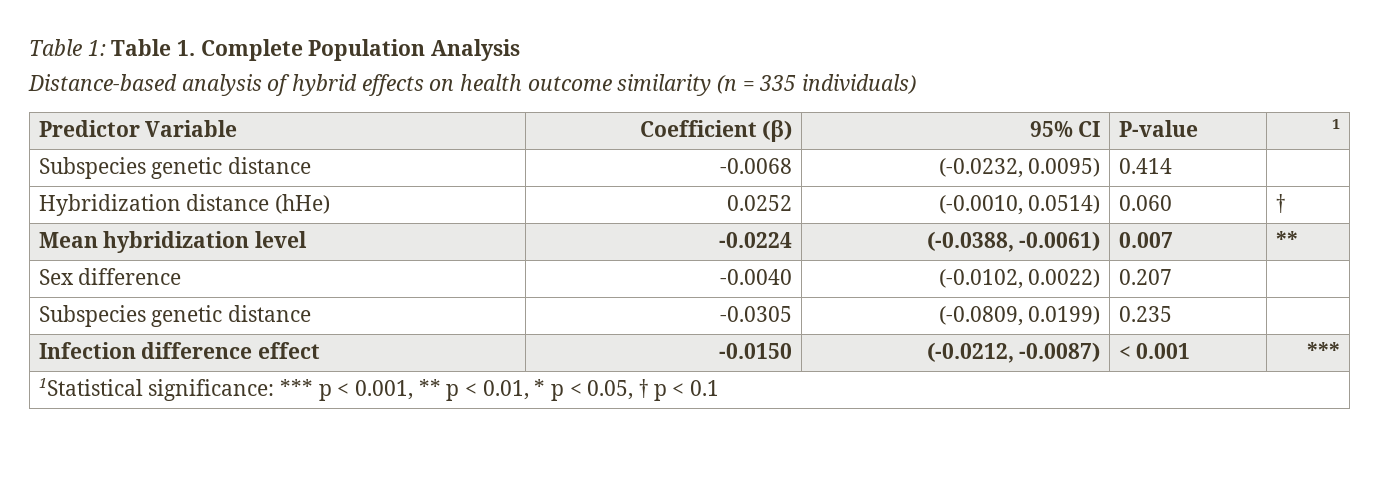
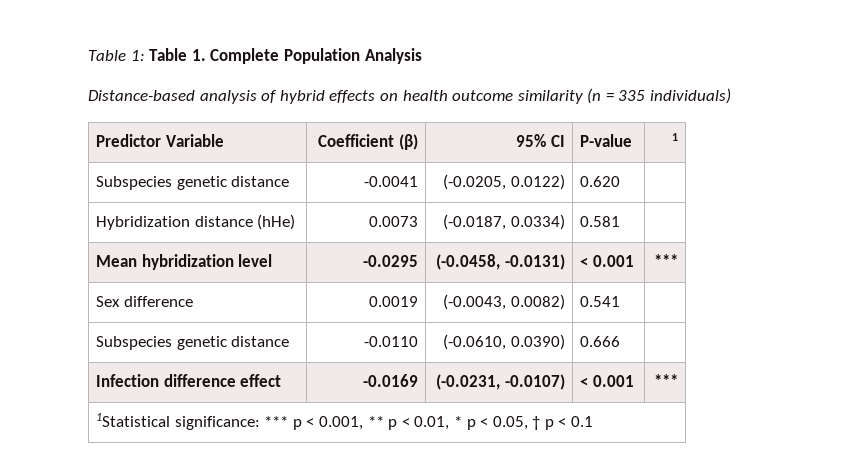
[720,158,793,174] [938,158,1101,178] [1118,158,1172,174] -0.0068 | (-0.0232, 0.0095) | 0.414 -> [363,176,418,187] [443,174,565,190] [580,176,621,187] -0.0041 | (-0.0205, 0.0122) | 0.620
[727,195,793,211] [938,195,1101,215] [1118,195,1172,211] [1275,194,1285,213] [38,231,307,253] [719,232,793,248] [926,231,1101,252] [1118,232,1173,248] [1275,231,1298,248] [38,268,182,285] [720,269,793,285] [938,269,1101,289] [1118,269,1172,285] [38,305,311,327] [720,306,793,322] [938,306,1101,326] [1118,306,1172,322] 0.0252 | (-0.0010, 0.0514) | 0.060 | † // Mean hybridization level | -0.0224 | (-0.0388, -0.0061) | 0.007 | ** // Sex difference | -0.0040 | (-0.0102, 0.0022) | 0.207 | // Subspecies genetic distance | -0.0305 | (-0.0809, 0.0199) | 0.235 -> [368,216,418,227] [443,214,565,230] [580,216,621,227] [96,254,273,270] [362,255,418,267] [436,254,565,270] [580,255,634,267] [653,254,678,267] [96,296,193,307] [368,296,418,307] [443,294,565,310] [580,296,621,307] [96,336,290,350] [363,336,418,347] [443,334,565,350] [580,336,621,347] 0.0073 | (-0.0187, 0.0334) | 0.581 | // Mean hybridization level | -0.0295 | (-0.0458, -0.0131) | < 0.001 | *** // Sex difference | 0.0019 | (-0.0043, 0.0082) | 0.541 | // Subspecies genetic distance | -0.0110 | (-0.0610, 0.0390) | 0.666
[719,343,793,359] [926,342,1101,363] -0.0150 | (-0.0212, -0.0087) -> [362,374,418,387] [436,374,565,390] -0.0169 | (-0.0231, -0.0107)

